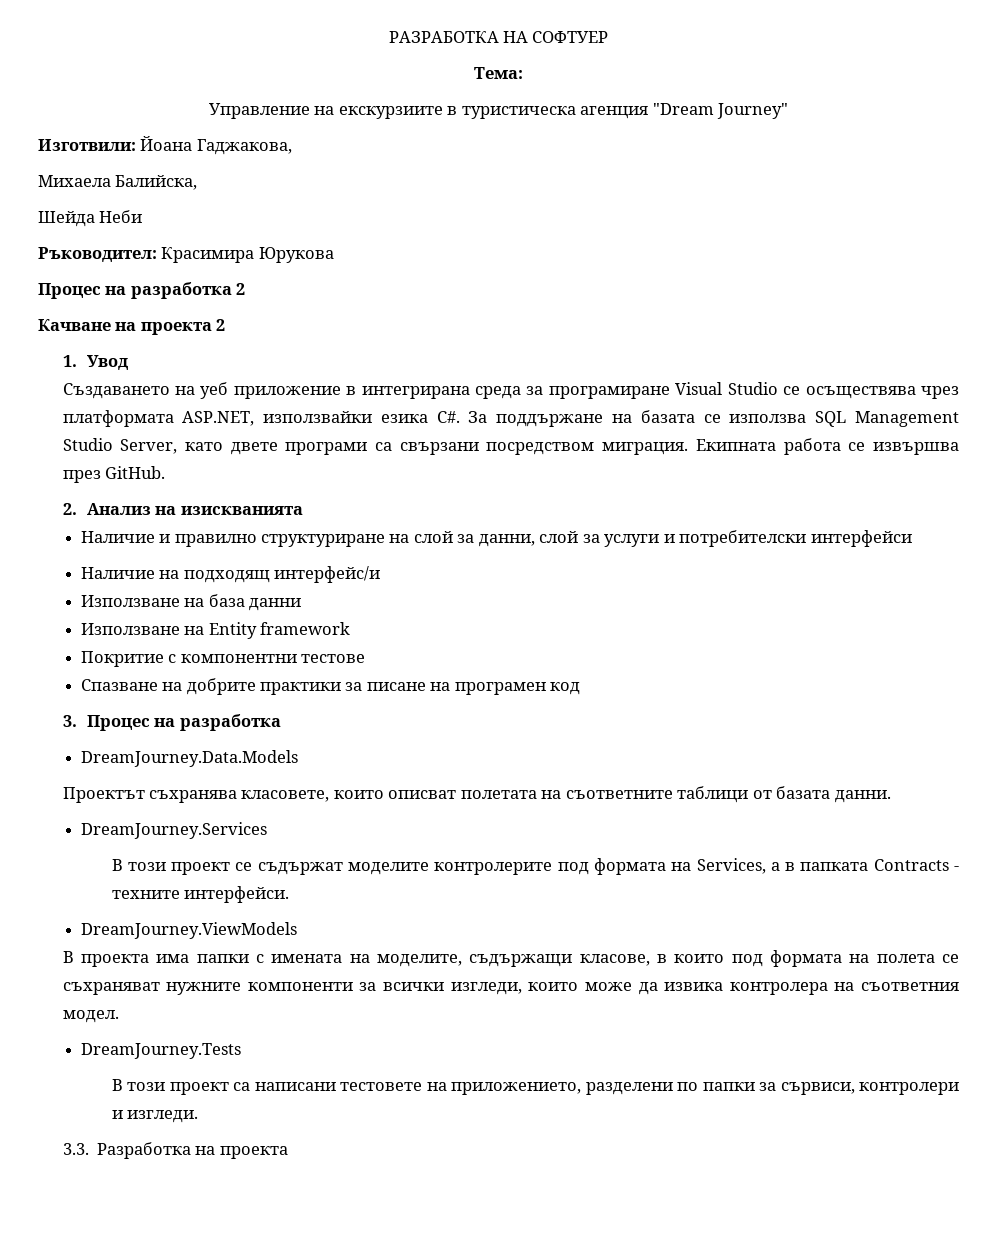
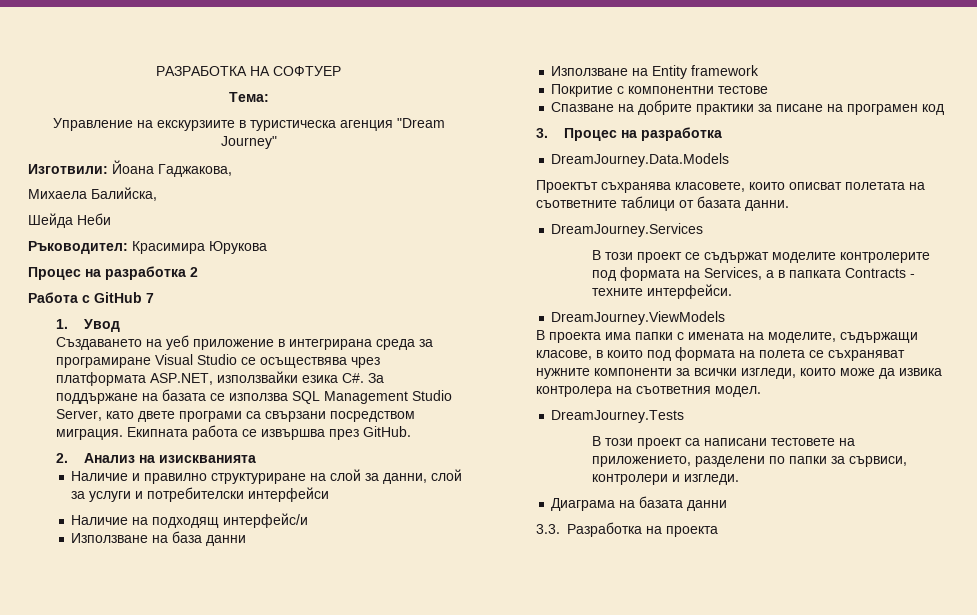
[38,319,226,335] Качване на проекта 2 -> [28,292,154,303] Работа с GitHub 7
(198, 1116) none -> [551,496,728,511] // Диаграма на базата данни

